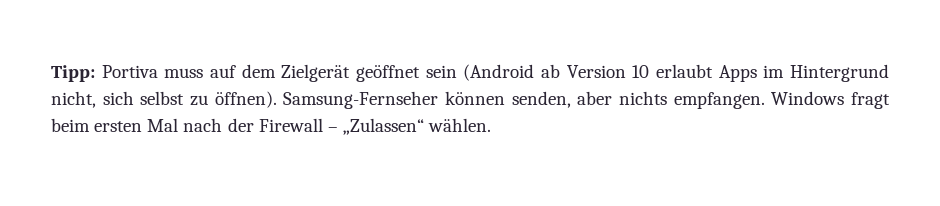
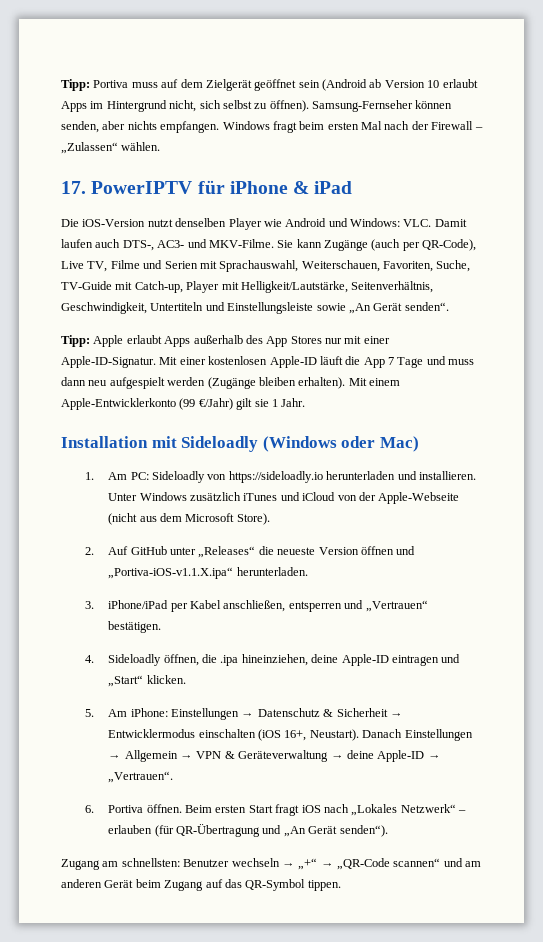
(492, 125) none -> [61,180,353,194] [61,218,467,230] [61,239,477,251] [61,260,471,272] [61,281,434,293] [61,302,449,314] [61,335,390,347] [61,356,475,368] [61,377,400,389] [61,398,306,410] [61,436,419,452] [84,471,476,483] [108,492,460,504] [108,513,270,525] [84,546,416,558] [108,567,308,579] [84,600,428,612] [108,621,162,633] [84,654,461,666] [108,675,186,687] [84,708,403,720] [108,729,473,741] [108,750,441,762] [108,771,174,783] [84,804,467,816] [108,824,388,837] [61,858,482,870] [61,879,341,891] // 17. PowerIPTV für iPhone & iPad // Die iOS-Version nutzt denselben Player wie Android und Windows: VLC. Damit laufen auch DTS-, AC3- und MKV-Filme. Sie kann Zugänge (auch per QR-Code), Live TV, Filme und Serien mit Sprachauswahl, Weiterschauen, Favoriten, Suche, TV-Guide mit Catch-up, Player mit Helligkeit/Lautstärke, Seitenverhältnis, Geschwindigkeit, Untertiteln und Einstellungsleiste sowie „An Gerät senden“. // Tipp: Apple erlaubt Apps außerhalb des App Stores nur mit einer Apple-ID-Signatur. Mit einer kostenlosen Apple-ID läuft die App 7 Tage und muss dann neu aufgespielt werden (Zugänge bleiben erhalten). Mit einem Apple-Entwicklerkonto (99 €/Jahr) gilt sie 1 Jahr. // Installation mit Sideloadly (Windows oder Mac) // 1. Am PC: Sideloadly von https://sideloadly.io herunterladen und installieren. Unter Windows zusätzlich iTunes und iCloud von der Apple-Webseite (nicht aus dem Microsoft Store). // 2. Auf GitHub unter „Releases“ die neueste Version öffnen und „Portiva-iOS-v1.1.X.ipa“ herunterladen. // 3. iPhone/iPad per Kabel anschließen, entsperren und „Vertrauen“ bestätigen. // 4. Sideloadly öffnen, die .ipa hineinziehen, deine Apple-ID eintragen und „Start“ klicken. // 5. Am iPhone: Einstellungen → Datenschutz & Sicherheit → Entwicklermodus einschalten (iOS 16+, Neustart). Danach Einstellungen → Allgemein → VPN & Geräteverwaltung → deine Apple-ID → „Vertrauen“. // 6. Portiva öffnen. Beim ersten Start fragt iOS nach „Lokales Netzwerk“ – erlauben (für QR-Übertragung und „An Gerät senden“). // Zugang am schnellsten: Benutzer wechseln → „+“ → „QR-Code scannen“ und am anderen Gerät beim Zugang auf das QR-Symbol tippen.

